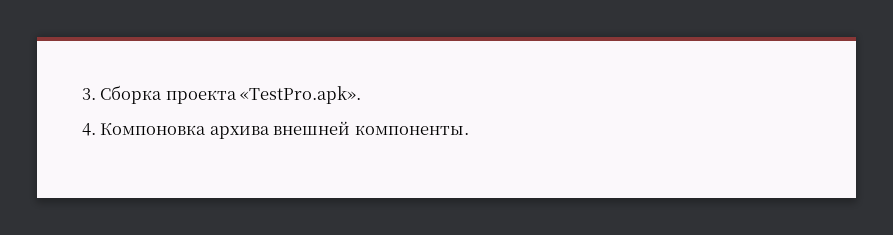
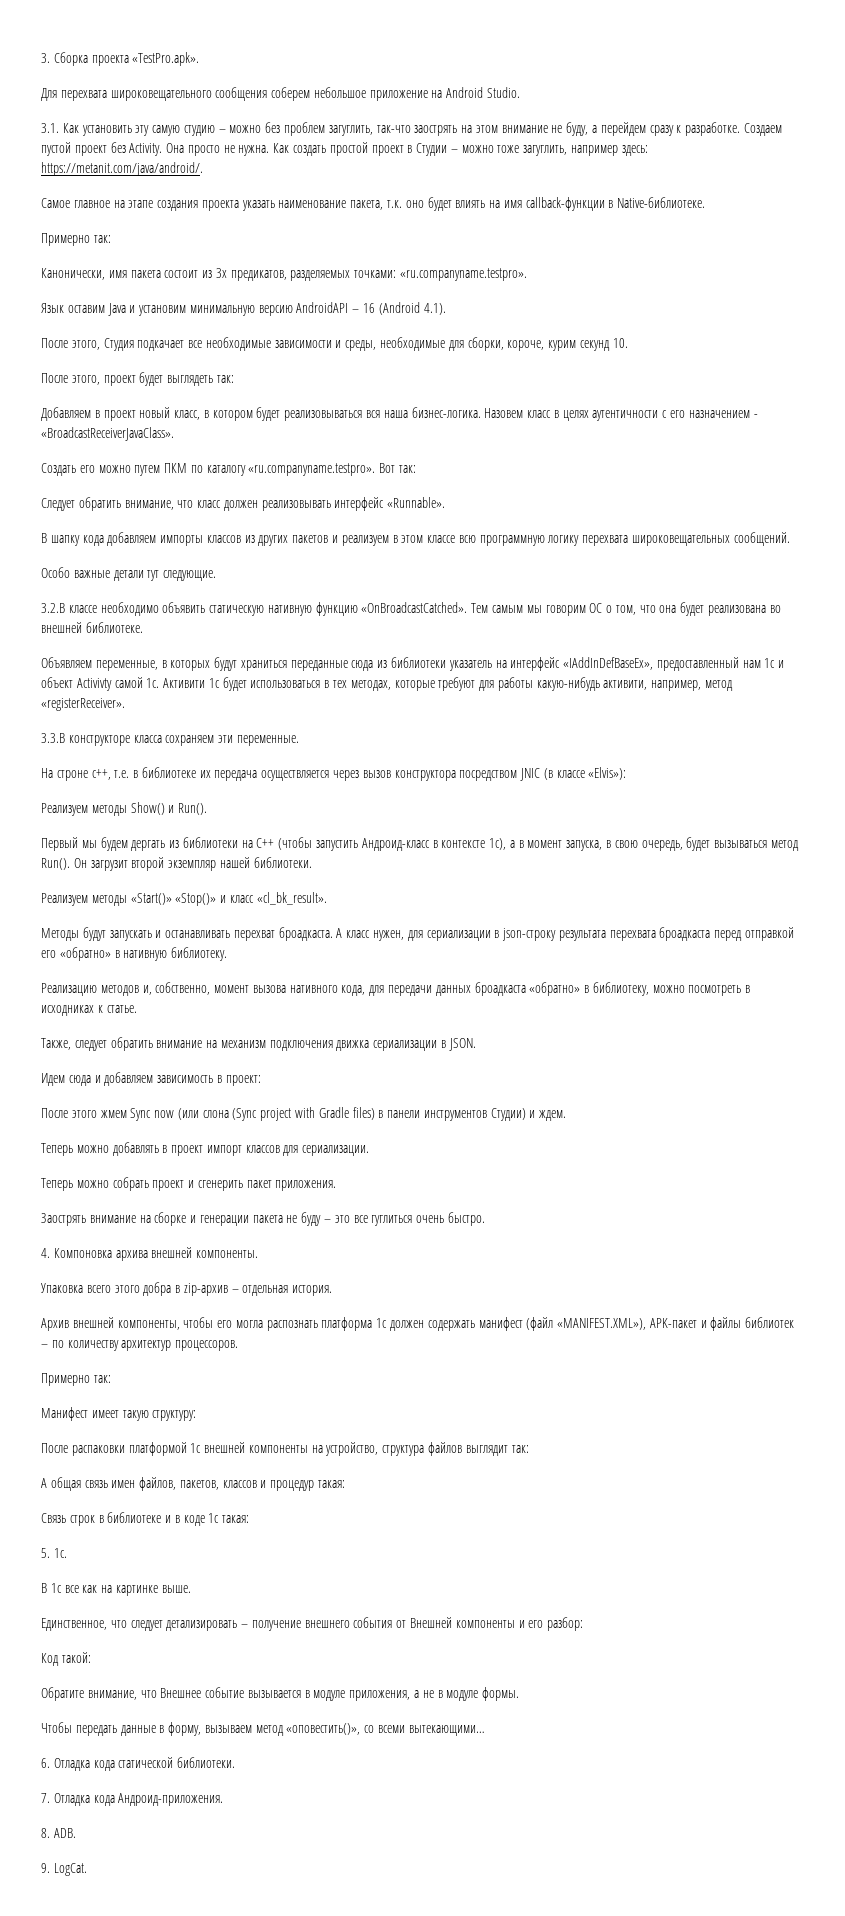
(362, 95) none -> [41,87,521,101] [41,122,782,136] [41,142,648,156] [41,162,203,176] [41,197,706,211] [41,233,111,246] [41,268,528,281] [41,302,446,316] [41,337,628,351] [41,372,234,386] [41,407,758,421] [41,427,174,441] [41,463,417,476] [41,497,446,511] [41,532,790,546] [41,567,217,581] [41,602,781,616] [41,622,143,633] [41,657,785,671] [41,677,734,691] [41,698,125,711] [41,733,299,746] [41,767,627,781] [41,802,208,816] [41,837,799,851] [41,857,312,871] [41,892,327,906] [41,927,795,941] [41,947,228,961] [41,982,751,996] [41,1005,137,1016] [41,1037,476,1051] [41,1072,261,1086] [41,1107,567,1121] [41,1142,370,1156] [41,1177,337,1191] [41,1212,485,1226] // Для перехвата широковещательного сообщения соберем небольшое приложение на Android Studio. // 3.1. Как установить эту самую студию – можно без проблем загуглить, так-что заострять на этом внимание не буду, а перейдем сразу к разработке. Создаем пустой проект без Activity. Она просто не нужна. Как создать простой проект в Студии – можно тоже загуглить, например здесь: https://metanit.com/java/android/. // Самое главное на этапе создания проекта указать наименование пакета, т.к. оно будет влиять на имя callback-функции в Native-библиотеке. // Примерно так: // Канонически, имя пакета состоит из 3х предикатов, разделяемых точками: «ru.companyname.testpro». // Язык оставим Java и установим минимальную версию AndroidAPI – 16 (Android 4.1). // После этого, Студия подкачает все необходимые зависимости и среды, необходимые для сборки, короче, курим секунд 10. // После этого, проект будет выглядеть так: // Добавляем в проект новый класс, в котором будет реализовываться вся наша бизнес-логика. Назовем класс в целях аутентичности с его назначением - «BroadcastReceiverJavaClass». // Создать его можно путем ПКМ по каталогу «ru.companyname.testpro». Вот так: // Следует обратить внимание, что класс должен реализовывать интерфейс «Runnable». // В шапку кода добавляем импорты классов из других пакетов и реализуем в этом классе всю программную логику перехвата широковещательных сообщений. // Особо важные детали тут следующие. // 3.2.В классе необходимо объявить статическую нативную функцию «OnBroadcastCatched». Тем самым мы говорим ОС о том, что она будет реализована во внешней библиотеке. // Объявляем переменные, в которых будут храниться переданные сюда из библиотеки указатель на интерфейс «IAddInDefBaseEx», предоставленный нам 1с и объект Activivty самой 1с. Активити 1с будет использоваться в тех методах, которые требуют для работы какую-нибудь активити, например, метод «registerReceiver». // 3.3.В конструкторе класса сохраняем эти переменные. // На строне с++, т.е. в библиотеке их передача осуществляется через вызов конструктора посредством JNIC (в классе «Elvis»): // Реализуем методы Show() и Run(). // Первый мы будем дергать из библиотеки на С++ (чтобы запустить Андроид-класс в контексте 1с), а в момент запуска, в свою очередь, будет вызываться метод Run(). Он загрузит второй экземпляр нашей библиотеки. // Реализуем методы «Start()» «Stop()» и класс «cl_bk_result». // Методы будут запускать и останавливать перехват броадкаста. А класс нужен, для сериализации в json-строку результата перехвата броадкаста перед отправкой его «обратно» в нативную библиотеку. // Реализацию методов и, собственно, момент вызова нативного кода, для передачи данных броадкаста «обратно» в библиотеку, можно посмотреть в исходниках к статье. // Также, следует обратить внимание на механизм подключения движка сериализации в JSON. // Идем сюда и добавляем зависимость в проект: // После этого жмем Sync now (или слона (Sync project with Gradle files) в панели инструментов Студии) и ждем. // Теперь можно добавлять в проект импорт классов для сериализации. // Теперь можно собрать проект и сгенерить пакет приложения. // Заострять внимание на сборке и генерации пакета не буду – это все гуглиться очень быстро.
(469, 130) none -> [41,1282,333,1296] [41,1317,795,1331] [41,1340,239,1351] [41,1373,111,1386] [41,1407,197,1421] [41,1442,529,1456] [41,1477,346,1491] [41,1512,250,1526] [41,1548,67,1558] [41,1583,191,1596] [41,1617,584,1631] [41,1652,91,1666] [41,1687,520,1701] [41,1722,485,1736] [41,1757,236,1771] [41,1793,224,1806] [41,1828,76,1838] [41,1863,87,1876] // Упаковка всего этого добра в zip-архив – отдельная история. // Архив внешней компоненты, чтобы его могла распознать платформа 1с должен содержать манифест (файл «MANIFEST.XML»), APK-пакет и файлы библиотек – по количеству архитектур процессоров. // Примерно так: // Манифест имеет такую структуру: // После распаковки платформой 1с внешней компоненты на устройство, структура файлов выглядит так: // А общая связь имен файлов, пакетов, классов и процедур такая: // Связь строк в библиотеке и в коде 1с такая: // 5. 1с. // В 1с все как на картинке выше. // Единственное, что следует детализировать – получение внешнего события от Внешней компоненты и его разбор: // Код такой: // Обратите внимание, что Внешнее событие вызывается в модуле приложения, а не в модуле формы. // Чтобы передать данные в форму, вызываем метод «оповестить()», со всеми вытекающими… // 6. Отладка кода статической библиотеки. // 7. Отладка кода Андроид-приложения. // 8. ADB. // 9. LogCat.

